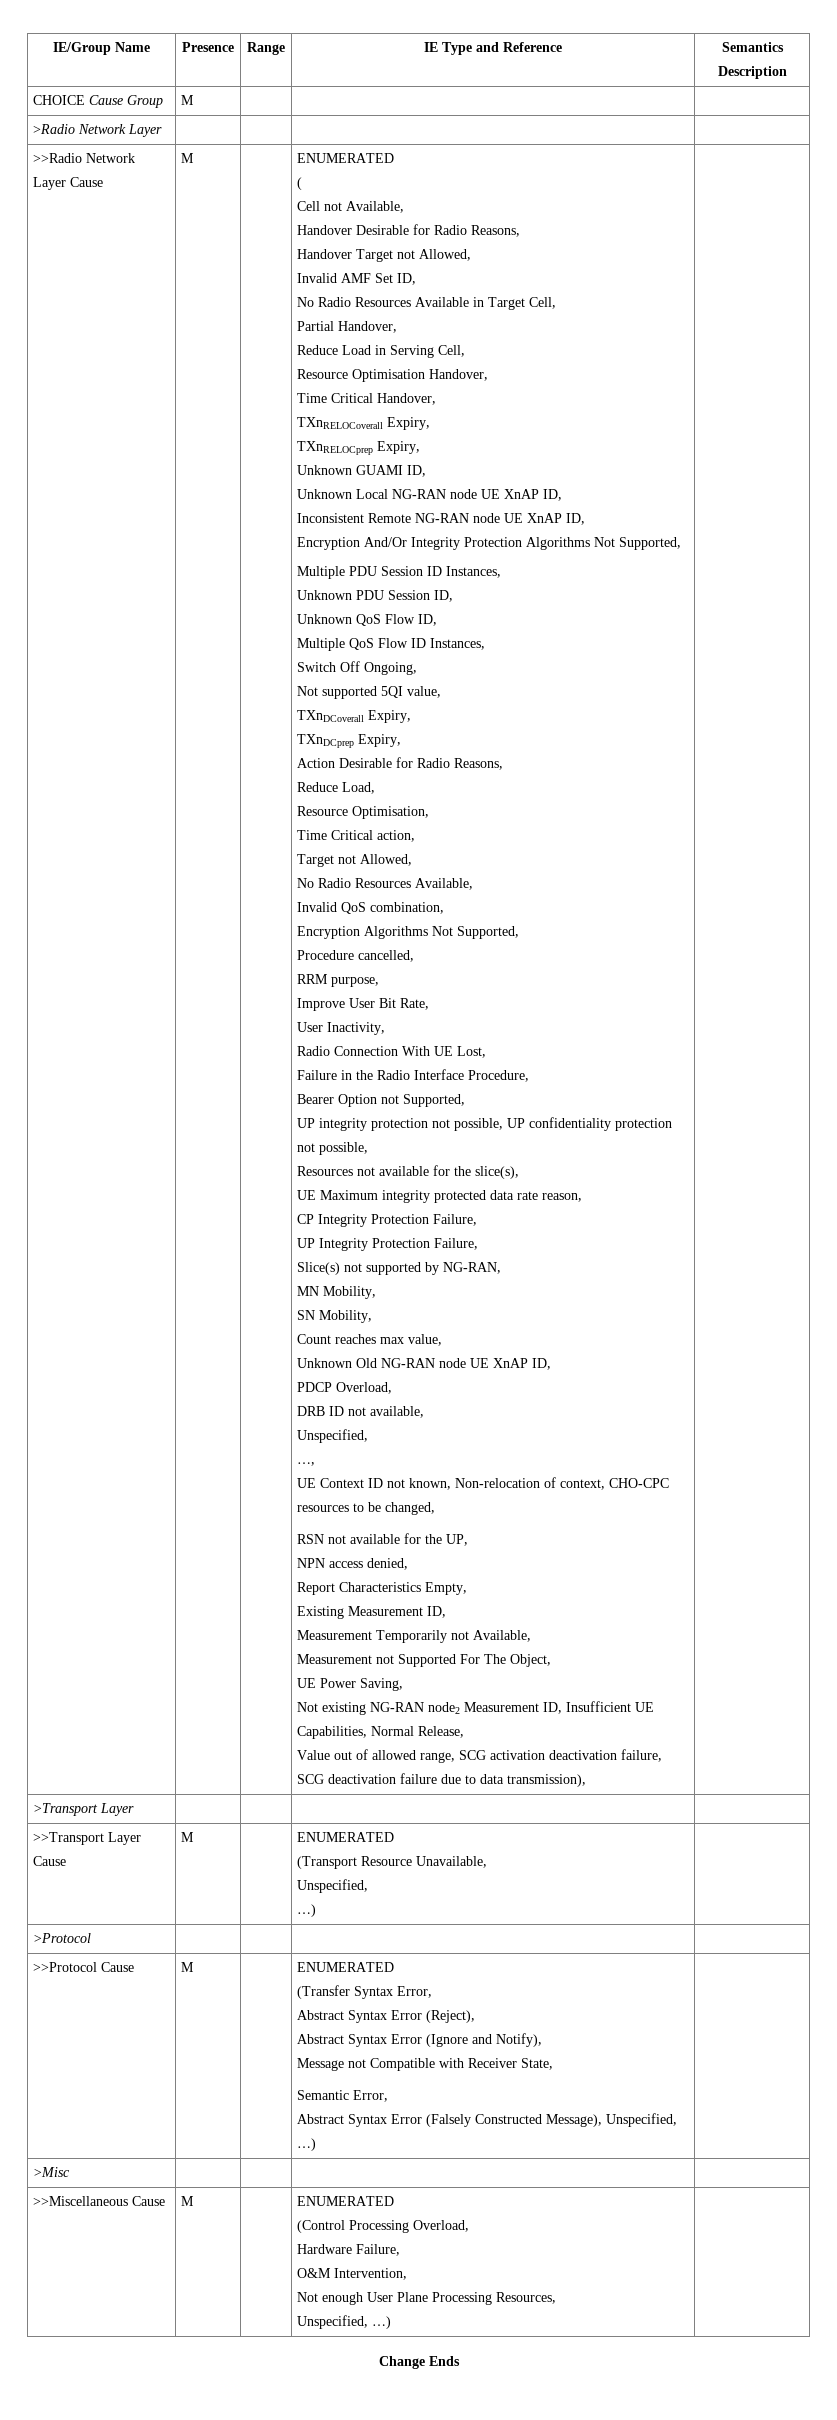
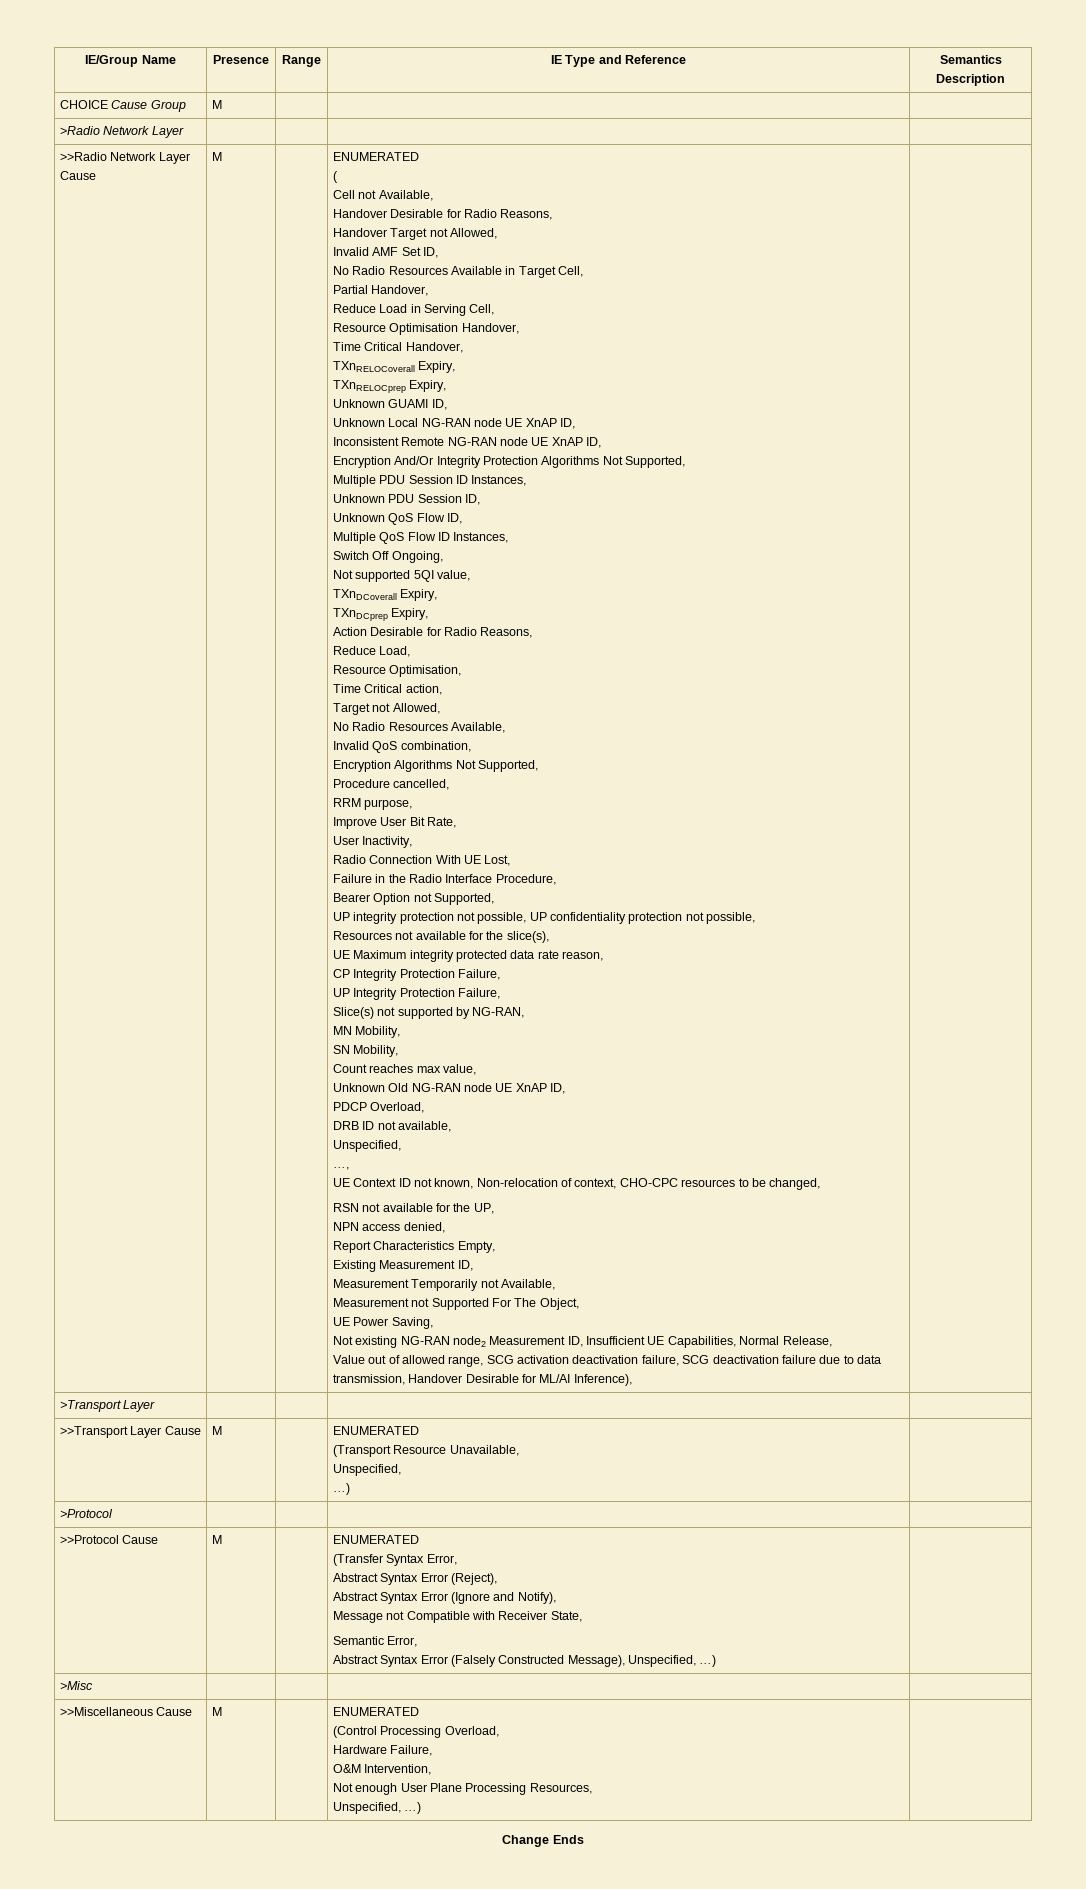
[506,1774,586,1787] transmission), -> [332,1374,632,1386] transmission, Handover Desirable for ML/AI Inference),

